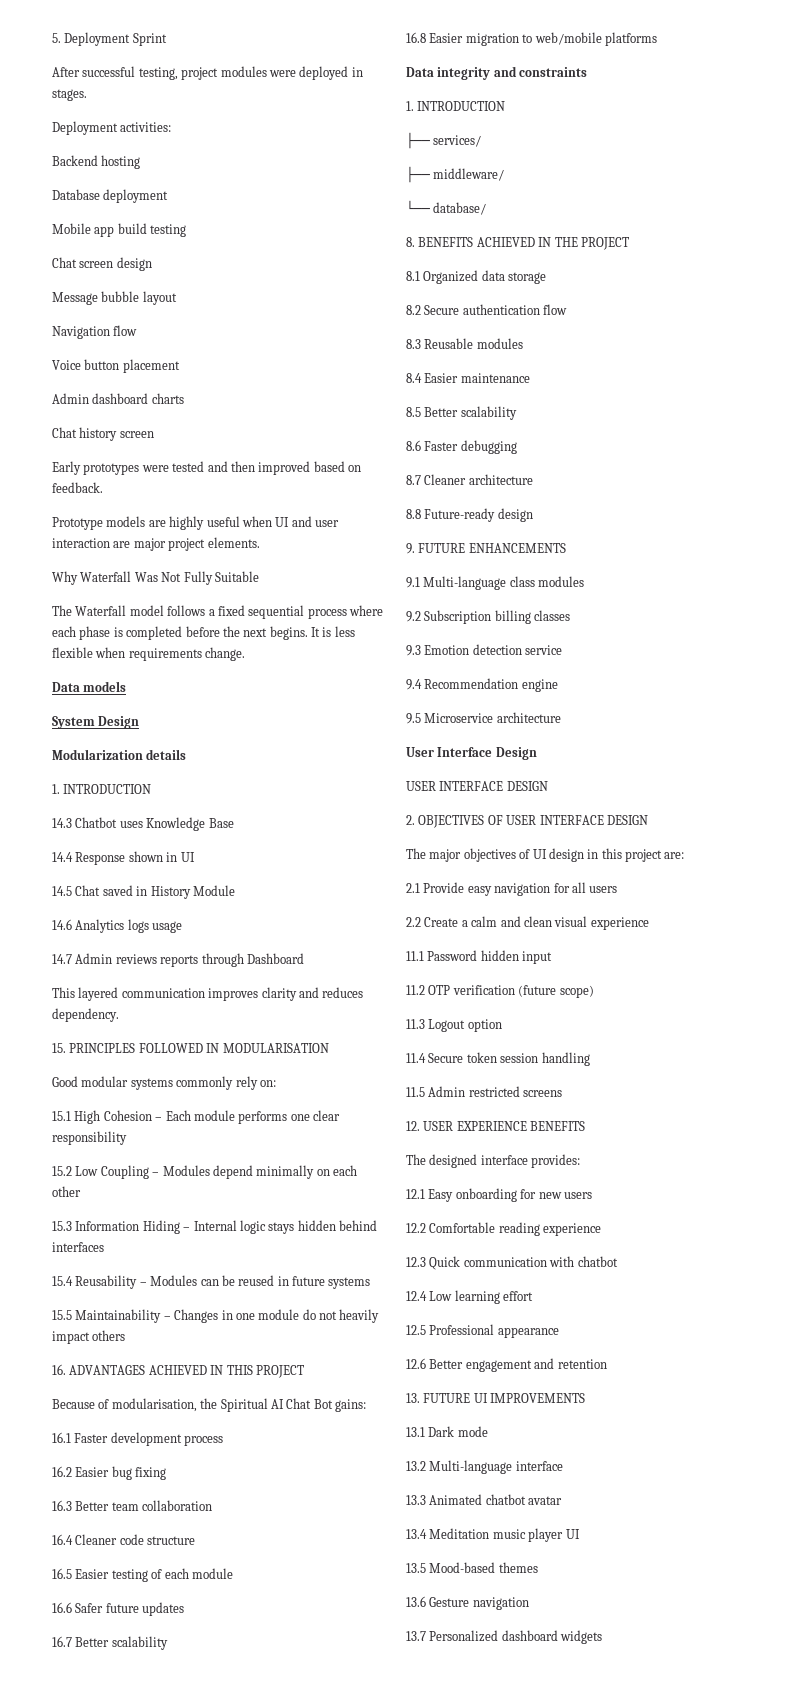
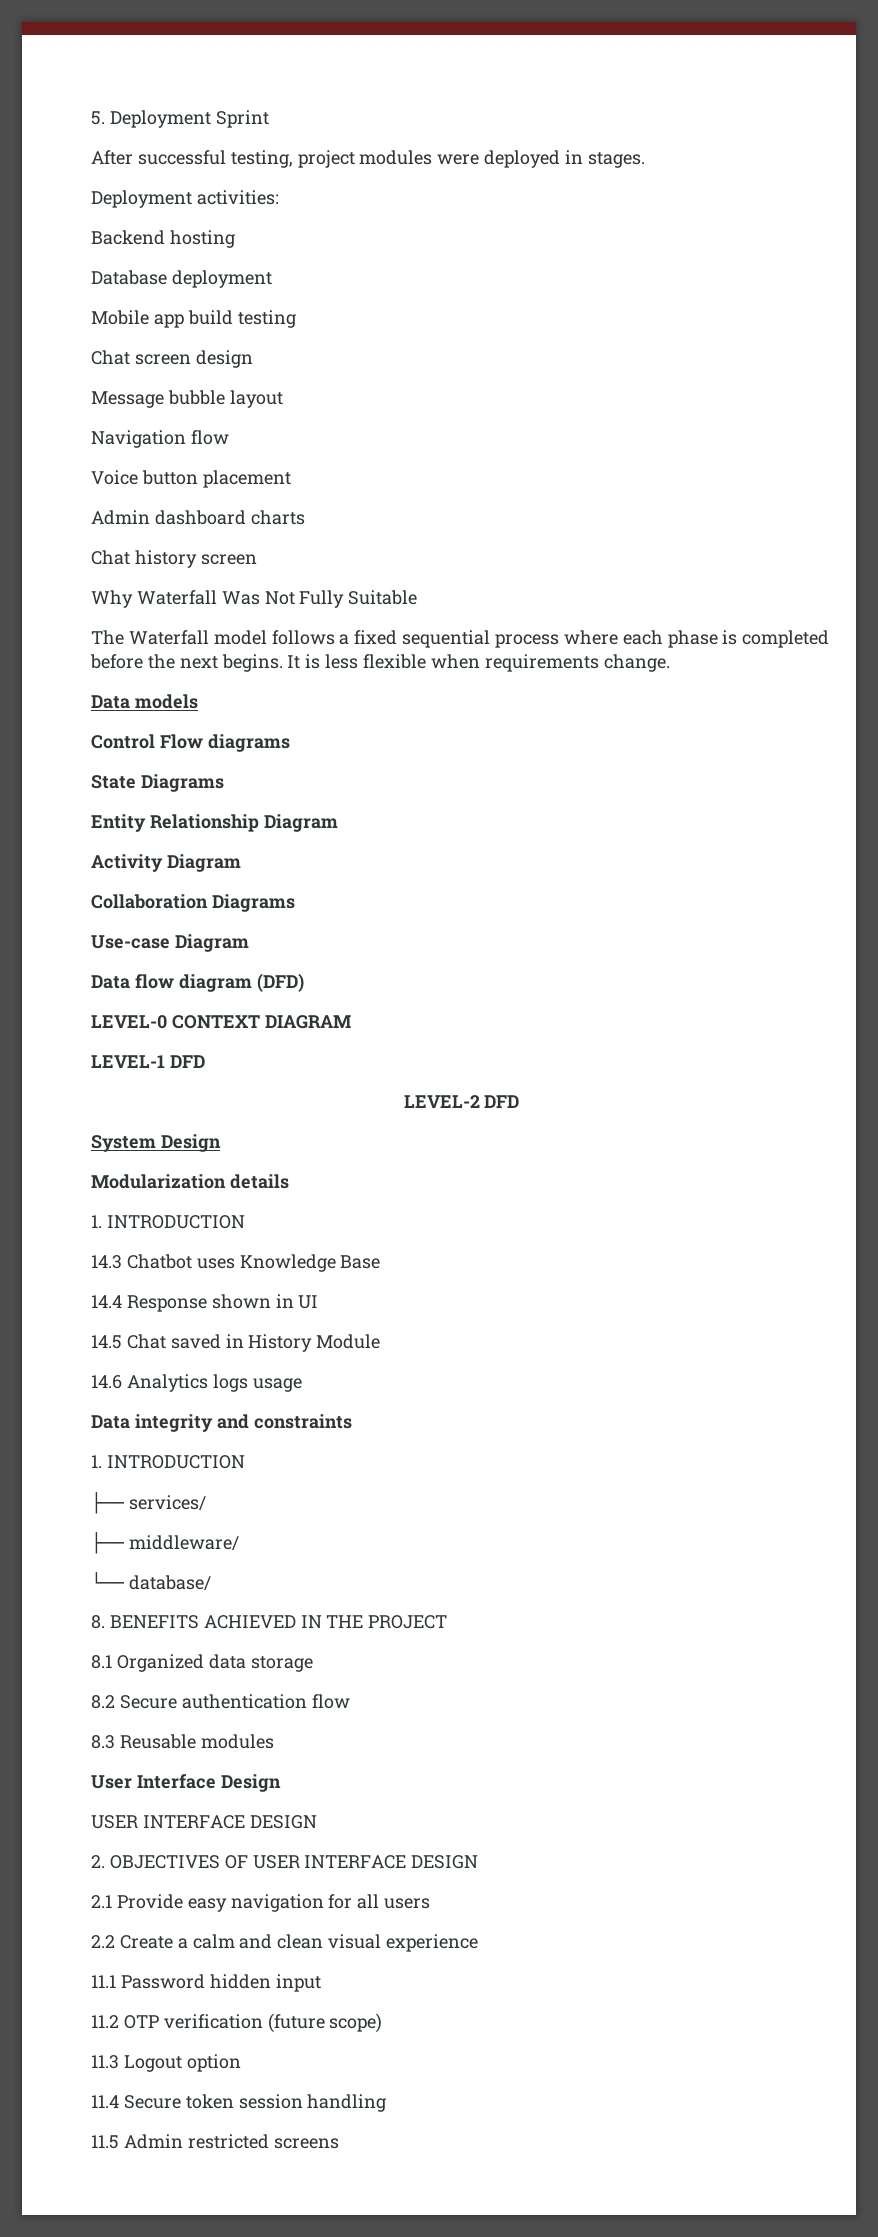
[52,461,361,475] [52,482,103,493] [52,516,339,530] [52,537,260,551] // Early prototypes were tested and then improved based on feedback. // Prototype models are highly useful when UI and user interaction are major project elements. -> (257, 559) none
(127, 686) none -> [91,734,290,752] [91,774,224,792] [91,814,338,832] [91,854,241,872] [91,894,295,912] [91,934,249,952] [91,973,304,992] [91,1015,351,1029] [91,1055,205,1068] [403,1095,520,1108] // Control Flow diagrams // State Diagrams // Entity Relationship Diagram // Activity Diagram // Collaboration Diagrams // Use-case Diagram // Data flow diagram (DFD) // LEVEL-0 CONTEXT DIAGRAM // LEVEL-1 DFD // LEVEL-2 DFD
[52,953,304,967] [52,987,364,1001] [52,1008,119,1022] [52,1043,329,1053] [52,1076,276,1090] [52,1110,340,1124] [52,1131,127,1145] [52,1165,357,1179] [52,1186,81,1197] [52,1220,377,1234] [52,1242,104,1252] [52,1275,371,1289] [52,1309,380,1323] [52,1330,126,1344] [52,1364,304,1378] [52,1398,366,1412] [52,1432,224,1446] [52,1466,167,1480] [52,1500,213,1511] [52,1534,196,1545] [52,1568,233,1582] [52,1602,185,1616] [52,1636,168,1650] [406,32,657,46] // 14.7 Admin reviews reports through Dashboard // This layered communication improves clarity and reduces dependency. // 15. PRINCIPLES FOLLOWED IN MODULARISATION // Good modular systems commonly rely on: // 15.1 High Cohesion – Each module performs one clear responsibility // 15.2 Low Coupling – Modules depend minimally on each other // 15.3 Information Hiding – Internal logic stays hidden behind interfaces // 15.4 Reusability – Modules can be reused in future systems // 15.5 Maintainability – Changes in one module do not heavily impact others // 16. ADVANTAGES ACHIEVED IN THIS PROJECT // Because of modularisation, the Spiritual AI Chat Bot gains: // 16.1 Faster development process // 16.2 Easier bug fixing // 16.3 Better team collaboration // 16.4 Cleaner code structure // 16.5 Easier testing of each module // 16.6 Safer future updates // 16.7 Better scalability // 16.8 Easier migration to web/mobile platforms -> (302, 1385) none
[406,373,530,383] [406,406,517,420] [406,440,517,454] [406,474,533,485] [406,508,533,522] [406,543,566,554] [406,576,585,590] [406,610,571,624] [406,644,563,656] [406,678,558,692] [406,712,561,724] // 8.4 Easier maintenance // 8.5 Better scalability // 8.6 Faster debugging // 8.7 Cleaner architecture // 8.8 Future-ready design // 9. FUTURE ENHANCEMENTS // 9.1 Multi-language class modules // 9.2 Subscription billing classes // 9.3 Emotion detection service // 9.4 Recommendation engine // 9.5 Microservice architecture -> (274, 1741) none
[406,848,685,862] // The major objectives of UI design in this project are: -> (479, 1862) none
[406,1121,586,1131] [406,1154,581,1168] [406,1188,592,1202] [406,1222,602,1236] [406,1256,618,1270] [406,1290,534,1304] [406,1324,559,1338] [406,1358,607,1372] [406,1393,586,1403] [406,1426,488,1437] [406,1460,563,1474] [406,1494,563,1505] [406,1528,580,1542] [406,1562,538,1573] [406,1596,529,1610] [406,1630,603,1644] // 12. USER EXPERIENCE BENEFITS // The designed interface provides: // 12.1 Easy onboarding for new users // 12.2 Comfortable reading experience // 12.3 Quick communication with chatbot // 12.4 Low learning effort // 12.5 Professional appearance // 12.6 Better engagement and retention // 13. FUTURE UI IMPROVEMENTS // 13.1 Dark mode // 13.2 Multi-language interface // 13.3 Animated chatbot avatar // 13.4 Meditation music player UI // 13.5 Mood-based themes // 13.6 Gesture navigation // 13.7 Personalized dashboard widgets -> (339, 2143) none

